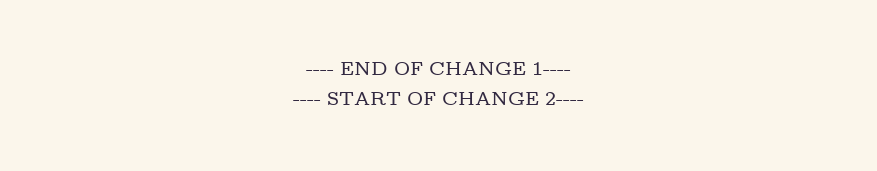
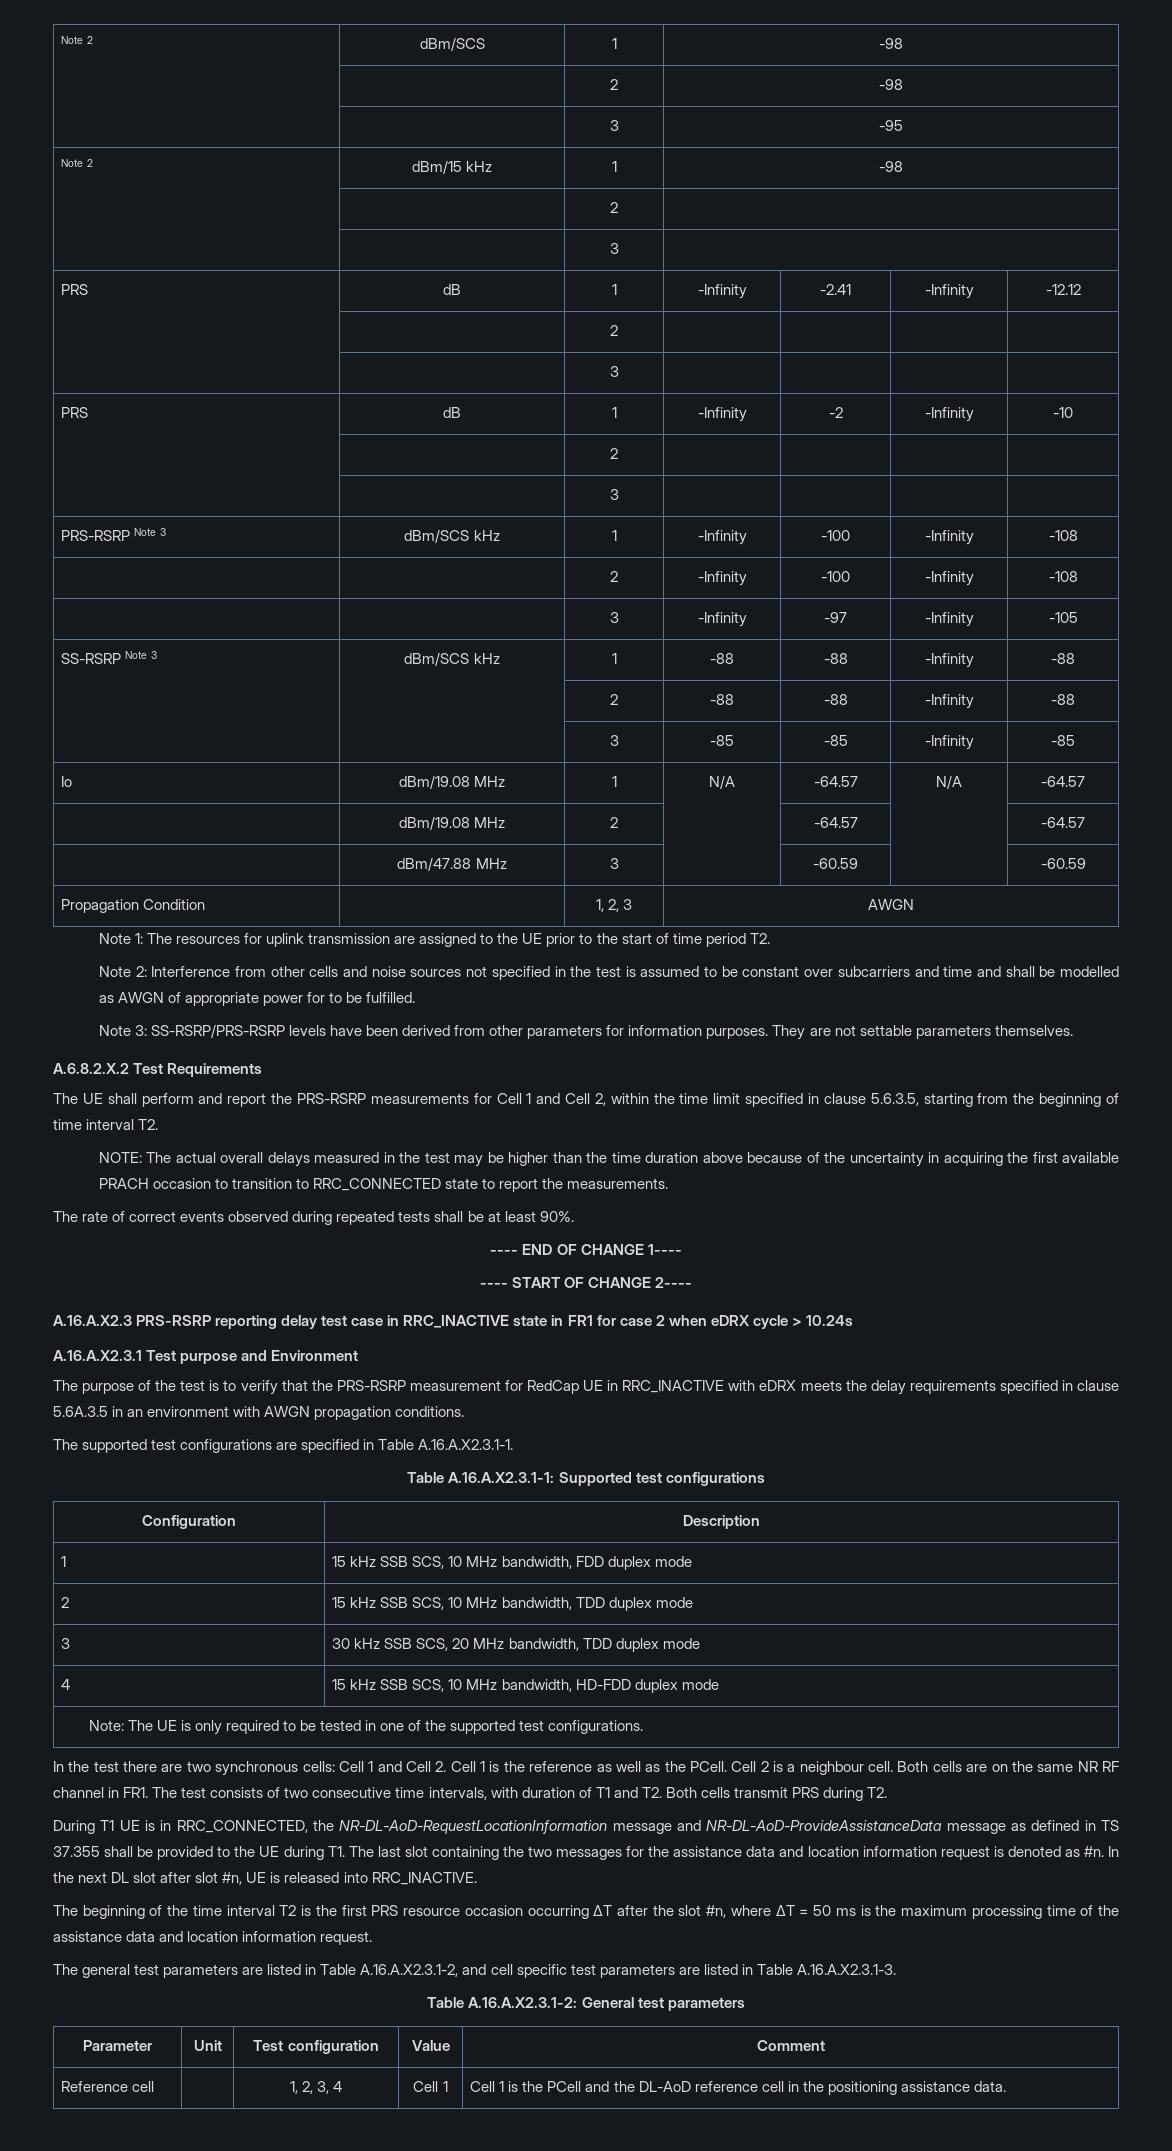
(306, 72) none -> [61,36,94,44] [419,37,485,51] [611,38,617,49] [879,38,903,49] [610,79,618,90] [879,79,903,90] [609,120,619,131] [879,120,903,131] [61,159,94,167] [411,160,493,174] [611,161,617,172] [879,161,903,172] [610,202,618,213] [609,243,619,254] [61,284,89,295] [443,284,461,295] [611,284,617,295] [697,284,747,299] [820,284,851,295] [924,284,974,299] [1045,284,1081,295] [610,325,618,336] [609,366,619,377] [61,407,89,418] [443,407,461,418] [611,407,617,418] [697,407,747,422] [828,407,843,418] [924,407,974,422] [1053,407,1073,418] [610,448,618,459] [609,489,619,500] [61,528,167,541] [404,529,500,543] [611,530,617,541] [697,530,747,545] [821,530,850,541] [924,530,974,545] [1048,530,1078,541] [610,571,618,582] [697,571,747,586] [821,571,850,582] [924,571,974,586] [1048,571,1078,582] [609,612,619,623] [697,612,747,627] [824,612,847,623] [924,612,974,627] [1048,612,1078,623] [61,651,158,664] [404,652,500,666] [611,653,617,664] [710,653,734,664] [823,653,848,664] [924,653,974,668] [1051,653,1075,664] [610,694,618,705] [710,694,734,705] [823,694,848,705] [924,694,974,709] [1051,694,1075,705] [609,735,619,746] [710,735,734,746] [823,735,848,746] [924,735,974,750] [1051,735,1075,746] [61,776,73,787] [398,775,506,789] [611,776,617,787] [709,775,735,789] [813,776,858,787] [936,775,962,789] [1041,776,1085,787] [398,816,506,830] [610,817,618,828] [813,817,858,828] [1041,817,1085,828] [397,857,507,871] [609,858,619,869] [813,858,858,869] [1040,858,1086,869] [61,899,206,913] [595,899,633,912] [868,899,914,910] [98,933,770,947] [98,966,1120,980] [98,992,416,1006] [98,1024,1073,1040] [53,1063,263,1077] [53,1093,1119,1107] [53,1119,159,1130] [98,1152,1120,1167] [98,1178,669,1192] [53,1211,574,1225] Note 2 | dBm/SCS | 1 | -98 // | | 2 | -98 // | | 3 | -95 // Note 2 | dBm/15 kHz | 1 | -98 // | | 2 | // | | 3 | // PRS | dB | 1 | -Infinity | -2.41 | -Infinity | -12.12 // | | 2 | | | | // | | 3 | | | | // PRS | dB | 1 | -Infinity | -2 | -Infinity | -10 // | | 2 | | | | // | | 3 | | | | // PRS-RSRP Note 3 | dBm/SCS kHz | 1 | -Infinity | -100 | -Infinity | -108 // | | 2 | -Infinity | -100 | -Infinity | -108 // | | 3 | -Infinity | -97 | -Infinity | -105 // SS-RSRP Note 3 | dBm/SCS kHz | 1 | -88 | -88 | -Infinity | -88 // | | 2 | -88 | -88 | -Infinity | -88 // | | 3 | -85 | -85 | -Infinity | -85 // Io | dBm/19.08 MHz | 1 | N/A | -64.57 | N/A | -64.57 // | dBm/19.08 MHz | 2 | | -64.57 | | -64.57 // | dBm/47.88 MHz | 3 | | -60.59 | | -60.59 // Propagation Condition | | 1, 2, 3 | AWGN // Note 1: The resources for uplink transmission are assigned to the UE prior to the start of time period T2. // Note 2: Interference from other cells and noise sources not specified in the test is assumed to be constant over subcarriers and time and shall be modelled as AWGN of appropriate power for to be fulfilled. // Note 3: SS-RSRP/PRS-RSRP levels have been derived from other parameters for information purposes. They are not settable parameters themselves. // A.6.8.2.X.2 Test Requirements // The UE shall perform and report the PRS-RSRP measurements for Cell 1 and Cell 2, within the time limit specified in clause 5.6.3.5, starting from the beginning of time interval T2. // NOTE: The actual overall delays measured in the test may be higher than the time duration above because of the uncertainty in acquiring the first available PRACH occasion to transition to RRC_CONNECTED state to report the measurements. // The rate of correct events observed during repeated tests shall be at least 90%. //
(584, 98) none -> [53,1315,853,1329] [53,1350,359,1364] [53,1380,1120,1395] [53,1406,465,1420] [53,1439,514,1453] [407,1472,765,1486] [142,1515,236,1529] [683,1515,760,1529] [61,1556,67,1567] [332,1556,692,1570] [61,1597,70,1608] [332,1597,693,1611] [61,1638,71,1649] [332,1638,700,1652] [61,1679,71,1690] [332,1679,719,1693] [88,1720,644,1735] [53,1761,1119,1776] [53,1787,888,1801] [53,1820,1119,1834] [53,1846,1119,1860] [53,1872,477,1885] [53,1905,1120,1919] [53,1931,373,1945] [53,1964,896,1978] [427,1997,745,2011] [83,2040,153,2051] [193,2040,222,2051] [253,2040,379,2054] [411,2040,450,2051] [756,2040,825,2051] [61,2081,155,2092] [289,2081,343,2094] [413,2081,448,2092] [470,2081,1006,2095] // A.16.A.X2.3 PRS-RSRP reporting delay test case in RRC_INACTIVE state in FR1 for case 2 when eDRX cycle > 10.24s // A.16.A.X2.3.1 Test purpose and Environment // The purpose of the test is to verify that the PRS-RSRP measurement for RedCap UE in RRC_INACTIVE with eDRX meets the delay requirements specified in clause 5.6A.3.5 in an environment with AWGN propagation conditions. // The supported test configurations are specified in Table A.16.A.X2.3.1-1. // Table A.16.A.X2.3.1-1: Supported test configurations // Configuration | Description // 1 | 15 kHz SSB SCS, 10 MHz bandwidth, FDD duplex mode // 2 | 15 kHz SSB SCS, 10 MHz bandwidth, TDD duplex mode // 3 | 30 kHz SSB SCS, 20 MHz bandwidth, TDD duplex mode // 4 | 15 kHz SSB SCS, 10 MHz bandwidth, HD-FDD duplex mode // Note: The UE is only required to be tested in one of the supported test configurations. // In the test there are two synchronous cells: Cell 1 and Cell 2. Cell 1 is the reference as well as the PCell. Cell 2 is a neighbour cell. Both cells are on the same NR RF channel in FR1. The test consists of two consecutive time intervals, with duration of T1 and T2. Both cells transmit PRS during T2. // During T1 UE is in RRC_CONNECTED, the NR-DL-AoD-RequestLocationInformation message and NR-DL-AoD-ProvideAssistanceData message as defined in TS 37.355 shall be provided to the UE during T1. The last slot containing the two messages for the assistance data and location information request is denoted as #n. In the next DL slot after slot #n, UE is released into RRC_INACTIVE. // The beginning of the time interval T2 is the first PRS resource occasion occurring ΔT after the slot #n, where ΔT = 50 ms is the maximum processing time of the assistance data and location information request. // The general test parameters are listed in Table A.16.A.X2.3.1-2, and cell specific test parameters are listed in Table A.16.A.X2.3.1-3. // Table A.16.A.X2.3.1-2: General test parameters // Parameter | Unit | Test configuration | Value | Comment // Reference cell | | 1, 2, 3, 4 | Cell 1 | Cell 1 is the PCell and the DL-AoD reference cell in the positioning assistance data.

